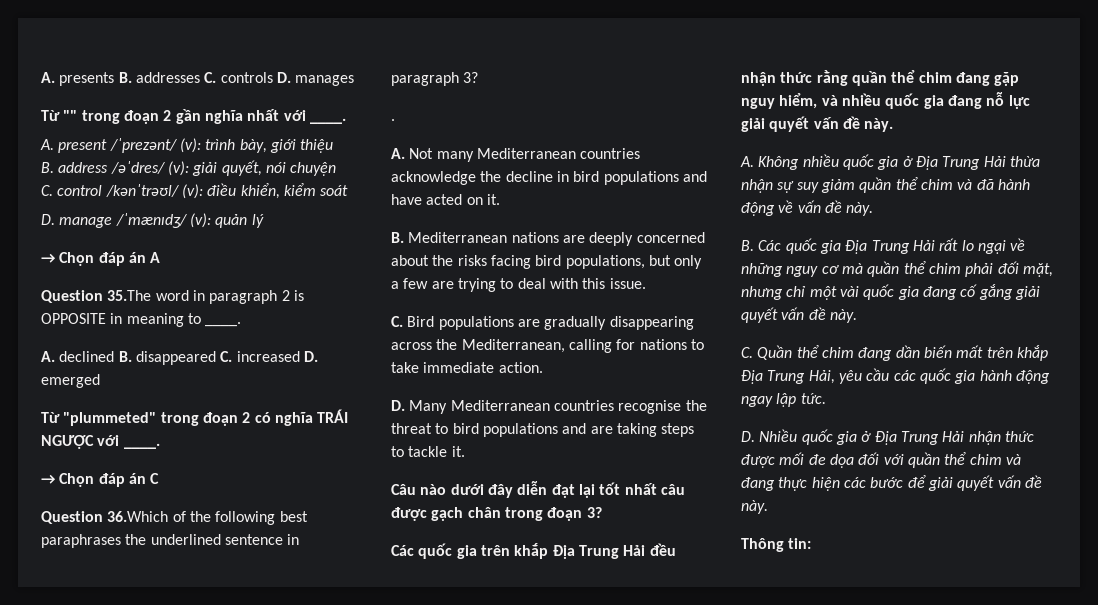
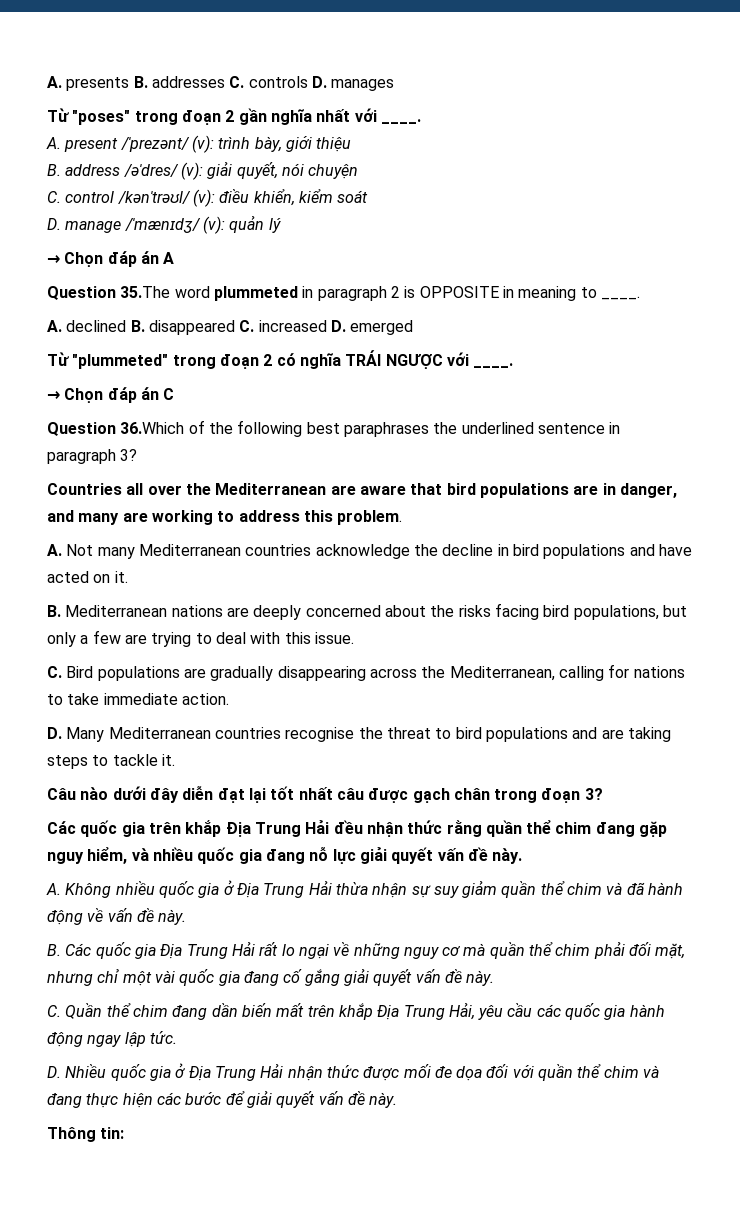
[63,110,78,121] "" -> [72,110,131,125] "poses"
(189, 295) none -> [213,286,298,301] plummeted
[391,119,395,121] . -> [47,483,677,498] [47,510,403,525] Countries all over the Mediterranean are aware that bird populations are in danger, and many are working to address this problem.

